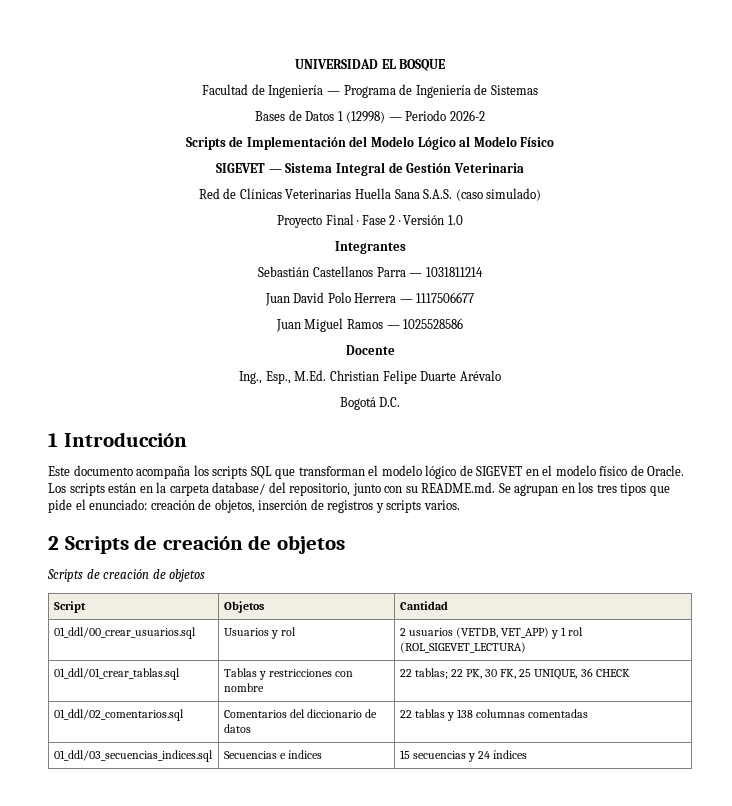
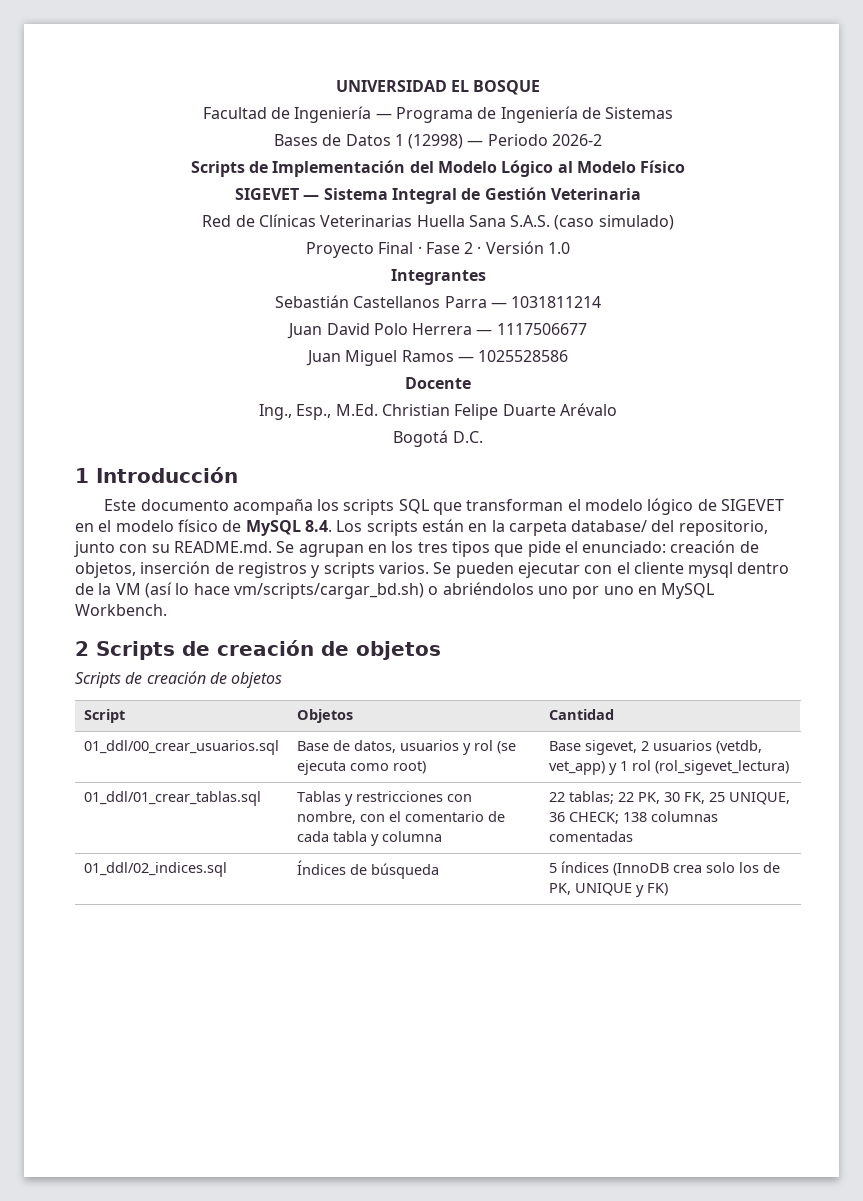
[647,465,685,476] Oracle. -> [245,520,332,536] MySQL 8.4.
(460, 505) none -> [433,562,790,578] [75,582,715,599] [75,604,167,616] Se pueden ejecutar con el cliente mysql dentro de la VM (así lo hace vm/scripts/cargar_bd.sh) o abriéndolos uno por uno en MySQL Workbench.
[223,627,296,639] [399,627,550,638] Usuarios y rol | 2 usuarios (VETDB, VET_APP) -> [296,740,516,755] [296,760,426,775] [548,740,762,755] [548,761,605,775] Base de datos, usuarios y rol (se ejecuta como root) | Base sigevet, 2 usuarios (vetdb, vet_app)
[399,642,526,653] (ROL_SIGEVET_LECTURA) -> [654,760,789,775] (rol_sigevet_lectura)
[223,683,264,692] nombre -> [296,811,505,824] [296,831,442,846] nombre, con el comentario de cada tabla y columna
[595,669,630,677] [53,709,184,721] [223,709,378,718] [223,724,251,733] [399,709,589,721] [53,750,213,762] [223,750,322,759] [399,750,528,762] CHECK // 01_ddl/02_comentarios.sql | Comentarios del diccionario de datos | 22 tablas y 138 columnas comentadas // 01_ddl/03_secuencias_indices.sql | Secuencias e índices | 15 secuencias y 24 índices -> [568,811,718,824] [548,831,633,842] [83,862,227,877] [296,860,439,879] [548,861,780,876] [548,883,668,897] CHECK; 138 columnas comentadas // 01_ddl/02_indices.sql | Índices de búsqueda | 5 índices (InnoDB crea solo los de PK, UNIQUE y FK)

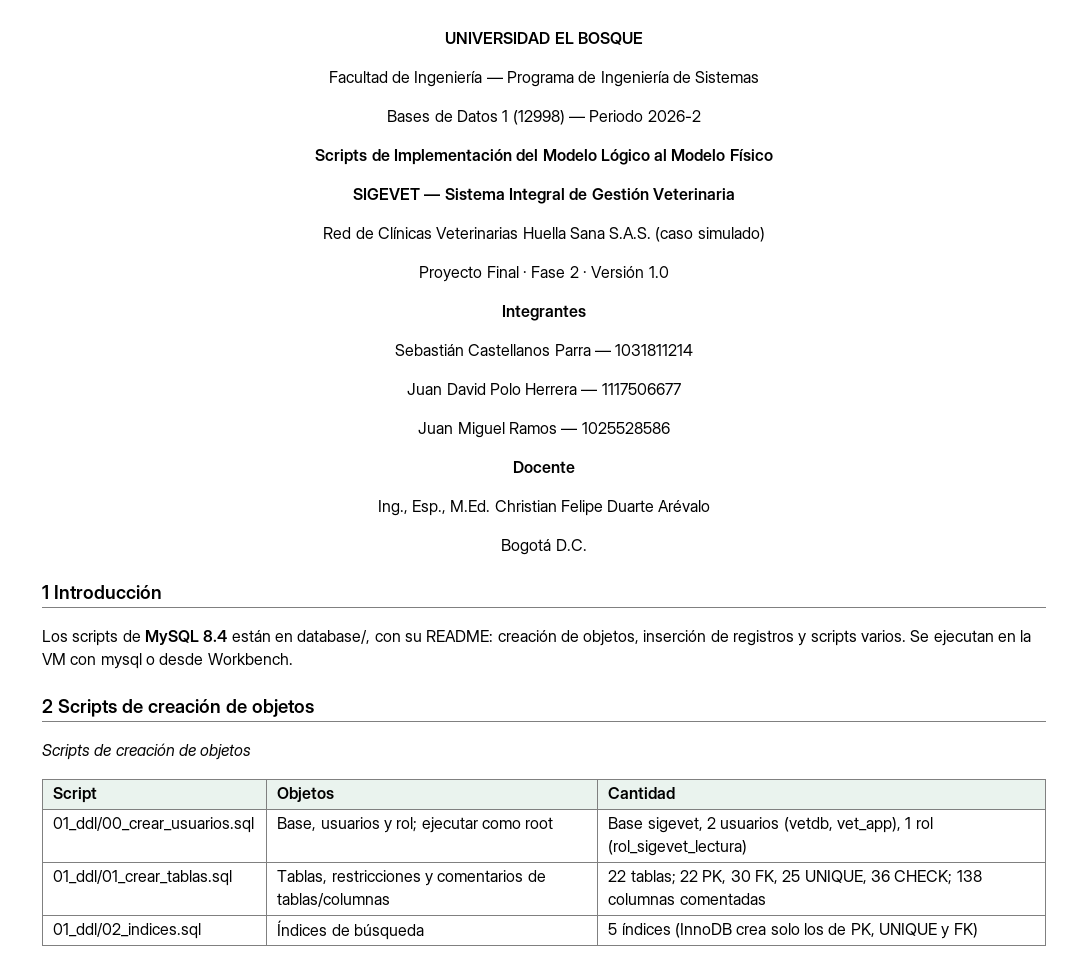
[104,498,785,515] [75,519,768,536] [74,541,667,557] Este documento acompaña los scripts SQL que transforman el modelo lógico de SIGEVET en el modelo físico de MySQL 8.4. Los scripts están en la carpeta database/ del repositorio, junto con su README.md. Se agrupan en los tres tipos que pide el enunciado: -> [42,630,494,646] Los scripts de MySQL 8.4 están en database/, con su README:
[455,562,790,578] [75,582,715,599] pueden ejecutar con el cliente mysql dentro de la VM (así lo hace vm/scripts/cargar_bd.sh) o abriéndolos uno por uno en MySQL -> [933,630,1032,646] [42,653,204,669] ejecutan en la VM con mysql o desde
[296,740,516,755] [296,760,426,775] Base de datos, usuarios y rol (se ejecuta como root) -> [277,817,554,833] Base, usuarios y rol; ejecutar como root
[548,761,617,775] vet_app) y -> [837,817,902,833] vet_app),
[296,791,472,806] [296,811,505,824] [296,831,442,846] Tablas y restricciones con nombre, con el comentario de cada tabla y columna -> [277,870,546,886] [277,893,391,907] Tablas, restricciones y comentarios de tablas/columnas

